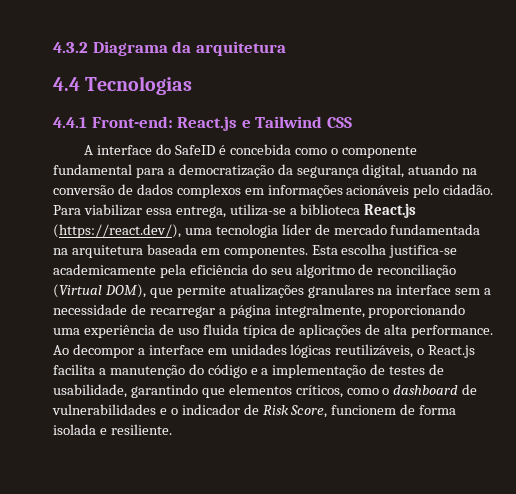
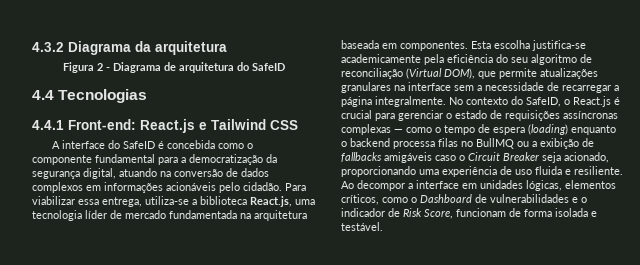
(286, 48) none -> [62,62,285,73] // Figura 2 - Diagrama de arquitetura do SafeID
[364,203,417,218] [53,224,181,238] React.js (https://react.dev/), -> [250,196,292,207] React.js,
[274,304,365,318] integralmente, -> [375,96,620,107] [341,110,618,121] [341,124,616,135] [341,138,594,149] [341,152,609,163] integralmente. No contexto do SafeID, o React.js é crucial para gerenciar o estado de requisições assíncronas complexas — como o tempo de espera (loading) enquanto o backend processa filas no BullMQ ou a exibição de fallbacks amigáveis caso o Circuit Breaker seja acionado,
[242,324,494,338] típica de aplicações de alta performance. -> [565,166,623,175] e resiliente.
[290,344,476,358] [53,364,445,378] [53,384,225,398] lógicas reutilizáveis, o React.js facilita a manutenção do código e a implementação de testes de usabilidade, garantindo que -> [526,180,562,191] lógicas,
[393,385,459,395] dashboard -> [420,194,472,203] Dashboard
[331,405,397,415] funcionem -> [456,208,506,217] funcionam
[110,424,172,435] resiliente. -> [341,222,383,231] testável.

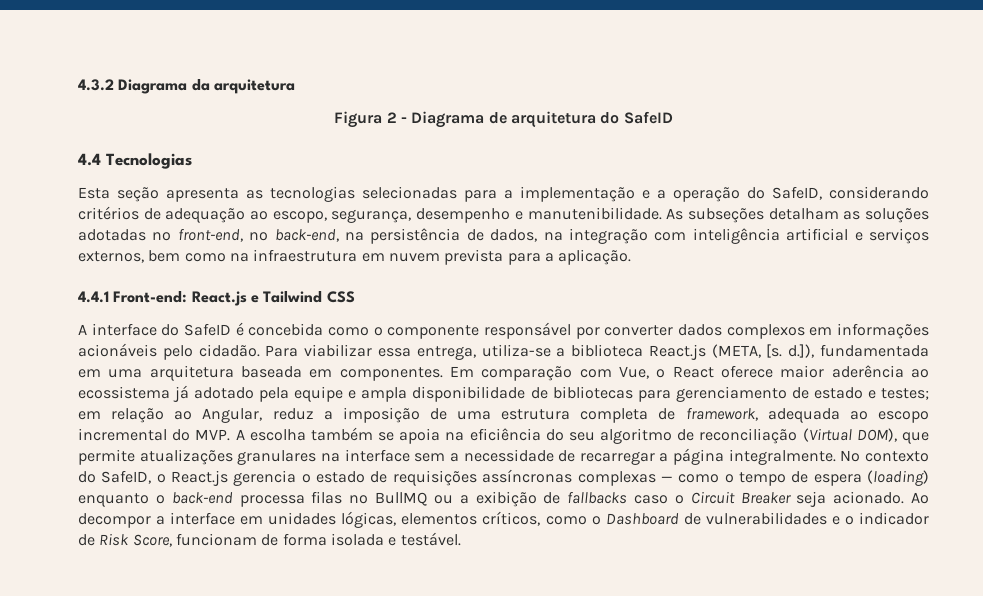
(148, 96) none -> [78,186,929,202] [78,206,930,223] [78,228,929,244] [78,249,632,265] // Esta seção apresenta as tecnologias selecionadas para a implementação e a operação do SafeID, considerando critérios de adequação ao escopo, segurança, desempenho e manutenibilidade. As subseções detalham as soluções adotadas no front-end, no back-end, na persistência de dados, na integração com inteligência artificial e serviços externos, bem como na infraestrutura em nuvem prevista para a aplicação.
[95,154,277,165] [32,168,238,179] fundamental para a democratização da segurança digital, atuando na conversão de -> [484,322,674,339] responsável por converter
[250,196,315,207] [32,210,307,221] [341,40,586,51] [341,54,444,65] React.js, uma tecnologia líder de mercado fundamentada na arquitetura baseada em componentes. Esta escolha justifica-se academicamente pela -> [648,344,930,360] [78,365,930,381] [78,385,930,402] [78,407,929,423] [78,427,465,444] React.js (META, [s. d.]), fundamentada em uma arquitetura baseada em componentes. Em comparação com Vue, o React oferece maior aderência ao ecossistema já adotado pela equipe e ampla disponibilidade de bibliotecas para gerenciamento de estado e testes; em relação ao Angular, reduz a imposição de uma estrutura completa de framework, adequada ao escopo incremental do MVP. A escolha também se apoia na
[614,97,620,105] [341,110,443,121] é crucial para gerenciar -> [233,470,297,486] gerencia
[350,138,390,147] backend -> [171,492,233,504] back-end
[384,152,432,163] amigáveis -> (628, 497) none
[564,152,609,163] [341,166,623,177] acionado, proporcionando uma experiência de uso fluida e resiliente. -> [833,491,905,504] acionado.

